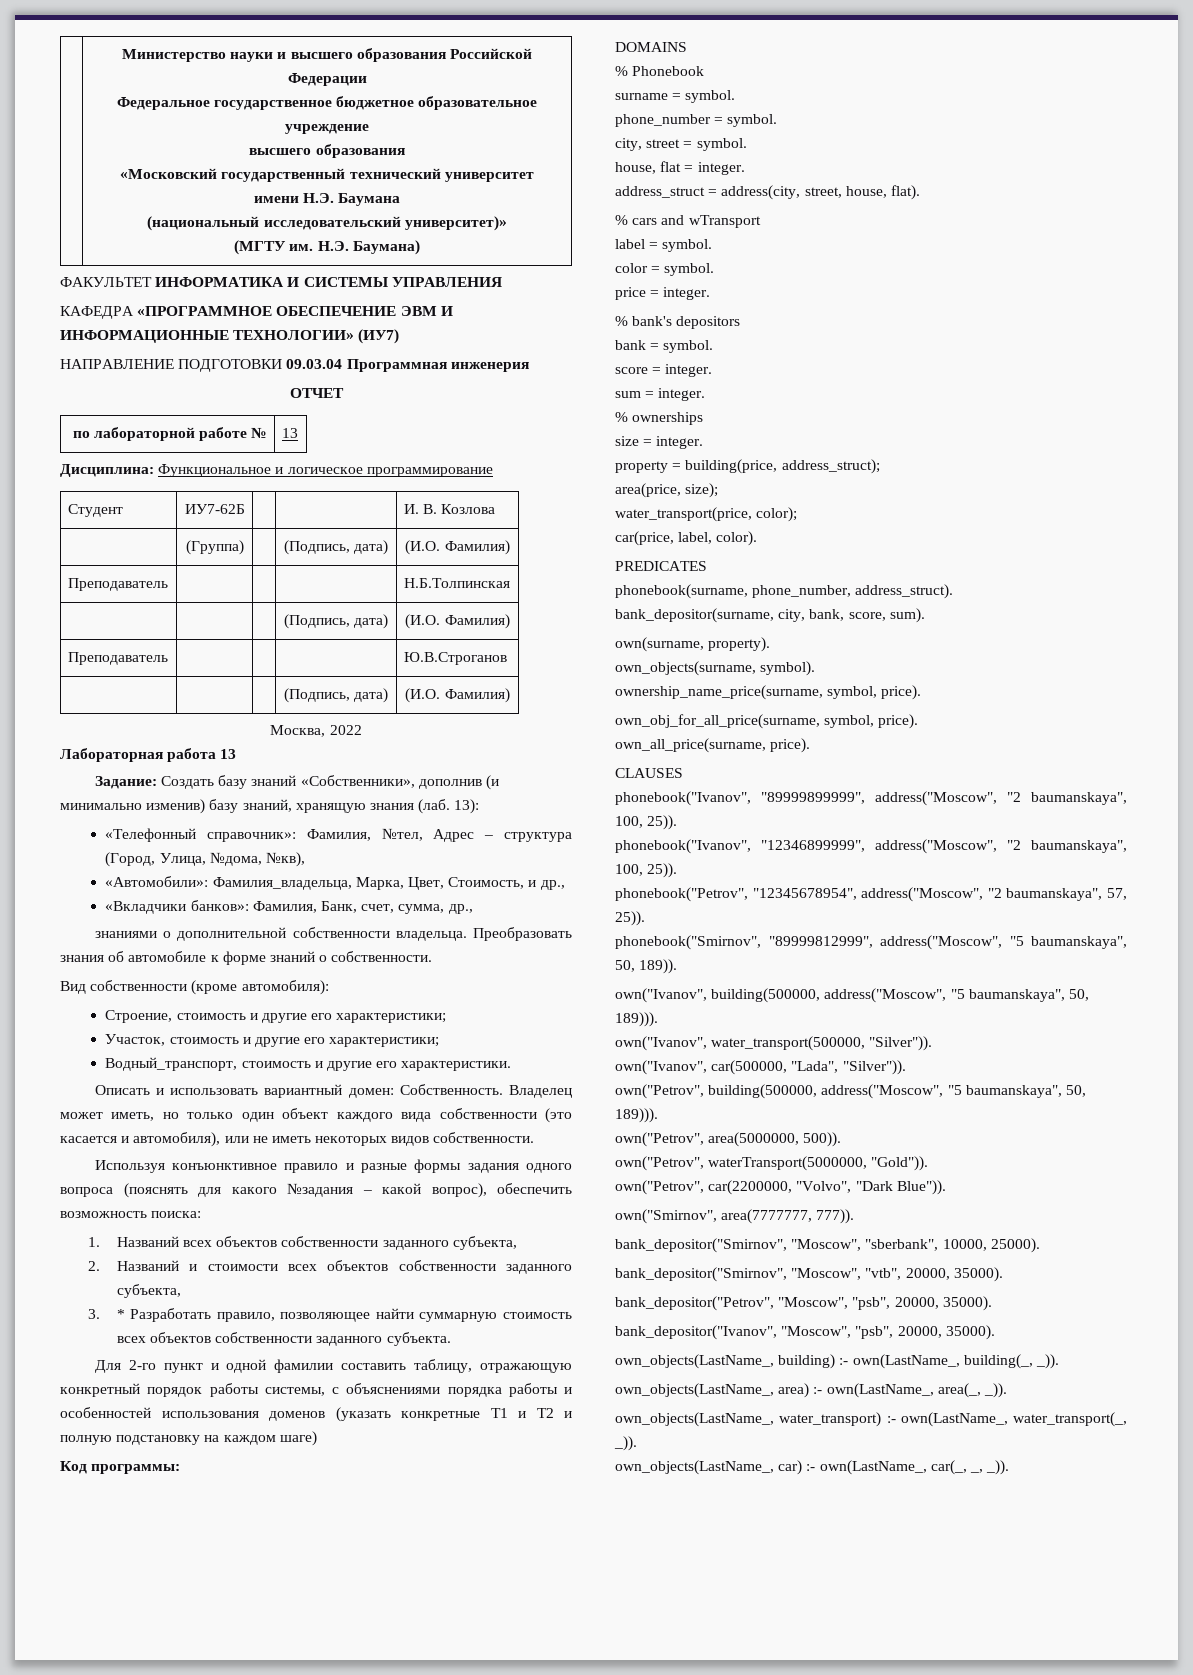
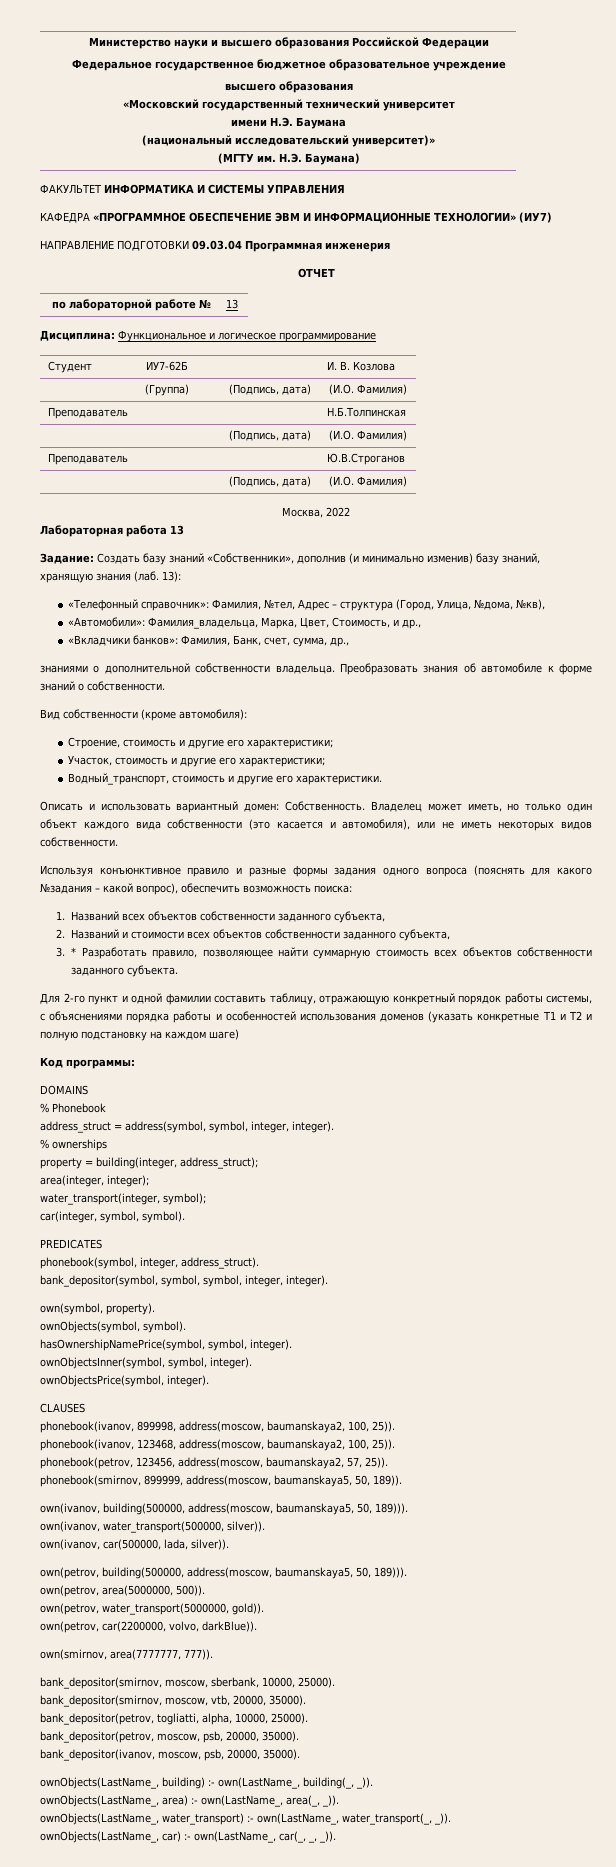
[615,90,736,103] [615,114,778,127] [615,138,747,151] [615,161,745,175] [615,185,920,200] [615,215,761,228] [615,239,713,252] [615,263,715,276] [615,287,711,300] [615,316,741,329] [615,340,714,353] [615,364,713,377] [615,388,706,401] surname = symbol. // phone_number = symbol. // city, street = symbol. // house, flat = integer. // address_struct = address(city, street, house, flat). // % cars and wTransport // label = symbol. // color = symbol. // price = integer. // % bank's depositors // bank = symbol. // score = integer. // sum = integer. -> [40,1121,334,1133] address_struct = address(symbol, symbol, integer, integer).
[615,436,704,449] // size = integer. -> (107, 1145) none
[685,459,778,474] building(price, -> [96,1157,177,1169] building(integer,
[615,483,719,498] [615,507,798,522] [615,531,758,546] area(price, size); // water_transport(price, color); // car(price, label, color). -> [40,1175,149,1187] [40,1193,206,1205] [40,1211,185,1223] area(integer, integer); // water_transport(integer, symbol); // car(integer, symbol, symbol).
[615,584,852,599] phonebook(surname, phone_number, -> [40,1257,178,1269] phonebook(symbol, integer,
[615,608,925,623] [615,637,704,652] bank_depositor(surname, city, bank, score, sum). // own(surname, -> [40,1275,328,1287] [40,1303,103,1315] bank_depositor(symbol, symbol, symbol, integer, integer). // own(symbol,
[615,661,816,676] [615,685,922,700] [615,714,919,729] [615,738,811,753] [615,768,683,778] [615,791,1127,806] [615,815,678,830] [615,839,1127,854] [615,863,678,878] [615,887,1127,902] [615,911,645,926] [615,935,1127,950] [615,959,678,974] [615,988,1089,1003] [615,1012,658,1027] [615,1036,933,1051] [615,1060,906,1075] [615,1084,1086,1099] [615,1108,658,1123] [615,1132,704,1147] own_objects(surname, symbol). // ownership_name_price(surname, symbol, price). // own_obj_for_all_price(surname, symbol, price). // own_all_price(surname, price). // CLAUSES // phonebook("Ivanov", "89999899999", address("Moscow", "2 baumanskaya", 100, 25)). // phonebook("Ivanov", "12346899999", address("Moscow", "2 baumanskaya", 100, 25)). // phonebook("Petrov", "12345678954", address("Moscow", "2 baumanskaya", 57, 25)). // phonebook("Smirnov", "89999812999", address("Moscow", "5 baumanskaya", 50, 189)). // own("Ivanov", building(500000, address("Moscow", "5 baumanskaya", 50, 189))). // own("Ivanov", water_transport(500000, "Silver")). // own("Ivanov", car(500000, "Lada", "Silver")). // own("Petrov", building(500000, address("Moscow", "5 baumanskaya", 50, 189))). // own("Petrov", -> [40,1321,186,1333] [40,1339,292,1351] [40,1357,252,1369] [40,1375,209,1387] [40,1403,85,1413] [40,1421,395,1433] [40,1439,395,1451] [40,1457,388,1469] [40,1475,402,1487] [40,1503,408,1515] [40,1521,265,1533] [40,1539,229,1550] [40,1567,407,1579] [40,1585,99,1597] ownObjects(symbol, symbol). // hasOwnershipNamePrice(symbol, symbol, integer). // ownObjectsInner(symbol, symbol, integer). // ownObjectsPrice(symbol, integer). // CLAUSES // phonebook(ivanov, 899998, address(moscow, baumanskaya2, 100, 25)). // phonebook(ivanov, 123468, address(moscow, baumanskaya2, 100, 25)). // phonebook(petrov, 123456, address(moscow, baumanskaya2, 57, 25)). // phonebook(smirnov, 899999, address(moscow, baumanskaya5, 50, 189)). // own(ivanov, building(500000, address(moscow, baumanskaya5, 50, 189))). // own(ivanov, water_transport(500000, silver)). // own(ivanov, car(500000, lada, silver)). // own(petrov, building(500000, address(moscow, baumanskaya5, 50, 189))). // own(petrov,
[615,1156,929,1171] [615,1180,946,1195] [615,1209,717,1224] own("Petrov", waterTransport(5000000, "Gold")). // own("Petrov", car(2200000, "Volvo", "Dark Blue")). // own("Smirnov", -> [40,1603,264,1615] [40,1621,257,1633] [40,1649,107,1660] own(petrov, water_transport(5000000, gold)). // own(petrov, car(2200000, volvo, darkBlue)). // own(smirnov,
[615,1238,1040,1253] [615,1267,1003,1282] [615,1296,992,1311] [615,1325,995,1340] [615,1354,774,1369] bank_depositor("Smirnov", "Moscow", "sberbank", 10000, 25000). // bank_depositor("Smirnov", "Moscow", "vtb", 20000, 35000). // bank_depositor("Petrov", "Moscow", "psb", 20000, 35000). // bank_depositor("Ivanov", "Moscow", "psb", 20000, 35000). // own_objects(LastName_, -> [40,1677,335,1689] [40,1695,306,1707] [40,1713,308,1725] [40,1731,299,1743] [40,1749,300,1761] [40,1777,159,1789] bank_depositor(smirnov, moscow, sberbank, 10000, 25000). // bank_depositor(smirnov, moscow, vtb, 20000, 35000). // bank_depositor(petrov, togliatti, alpha, 10000, 25000). // bank_depositor(petrov, moscow, psb, 20000, 35000). // bank_depositor(ivanov, moscow, psb, 20000, 35000). // ownObjects(LastName_,
[615,1383,774,1398] own_objects(LastName_, -> [40,1795,159,1807] ownObjects(LastName_,
[615,1412,774,1427] own_objects(LastName_, -> [40,1813,159,1825] ownObjects(LastName_,
[615,1460,774,1475] own_objects(LastName_, -> [40,1831,159,1843] ownObjects(LastName_,

